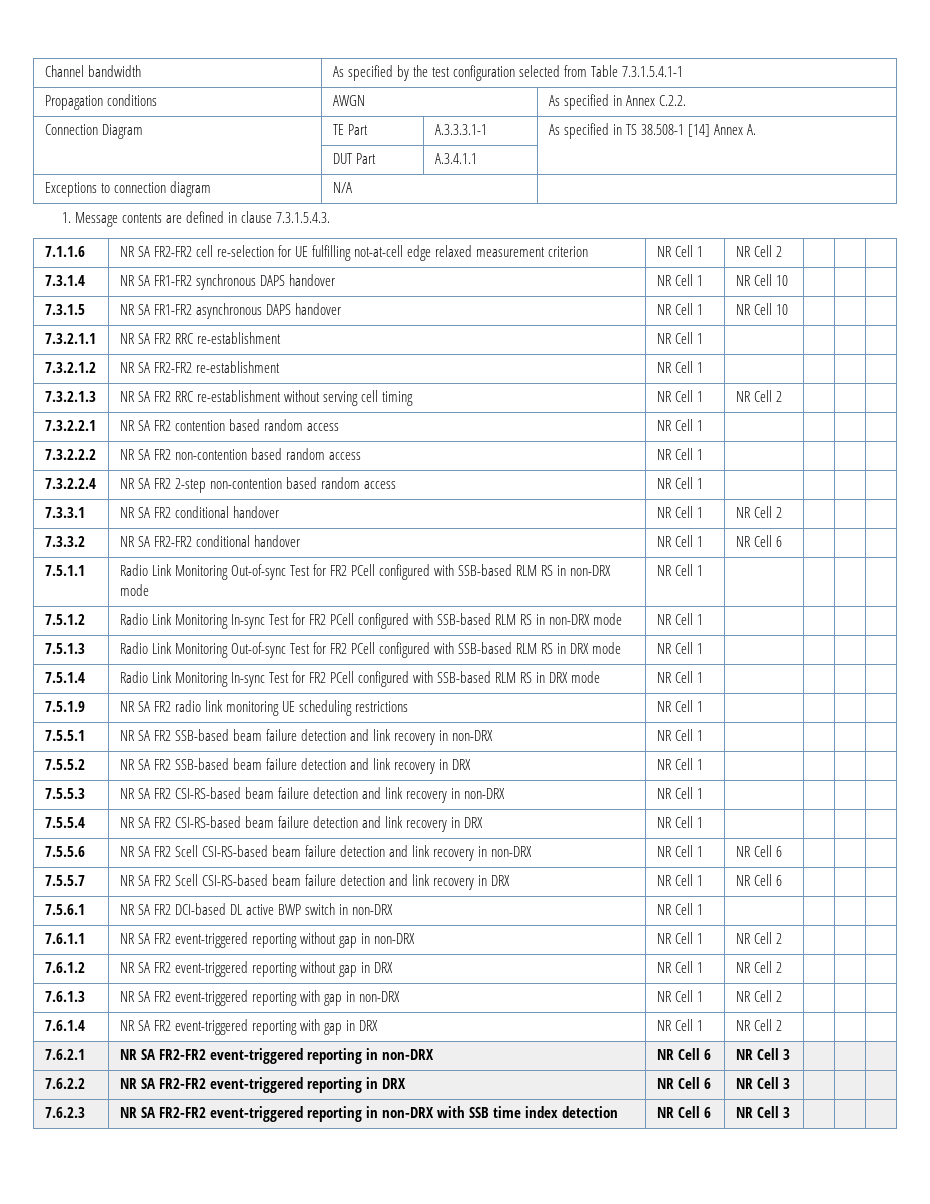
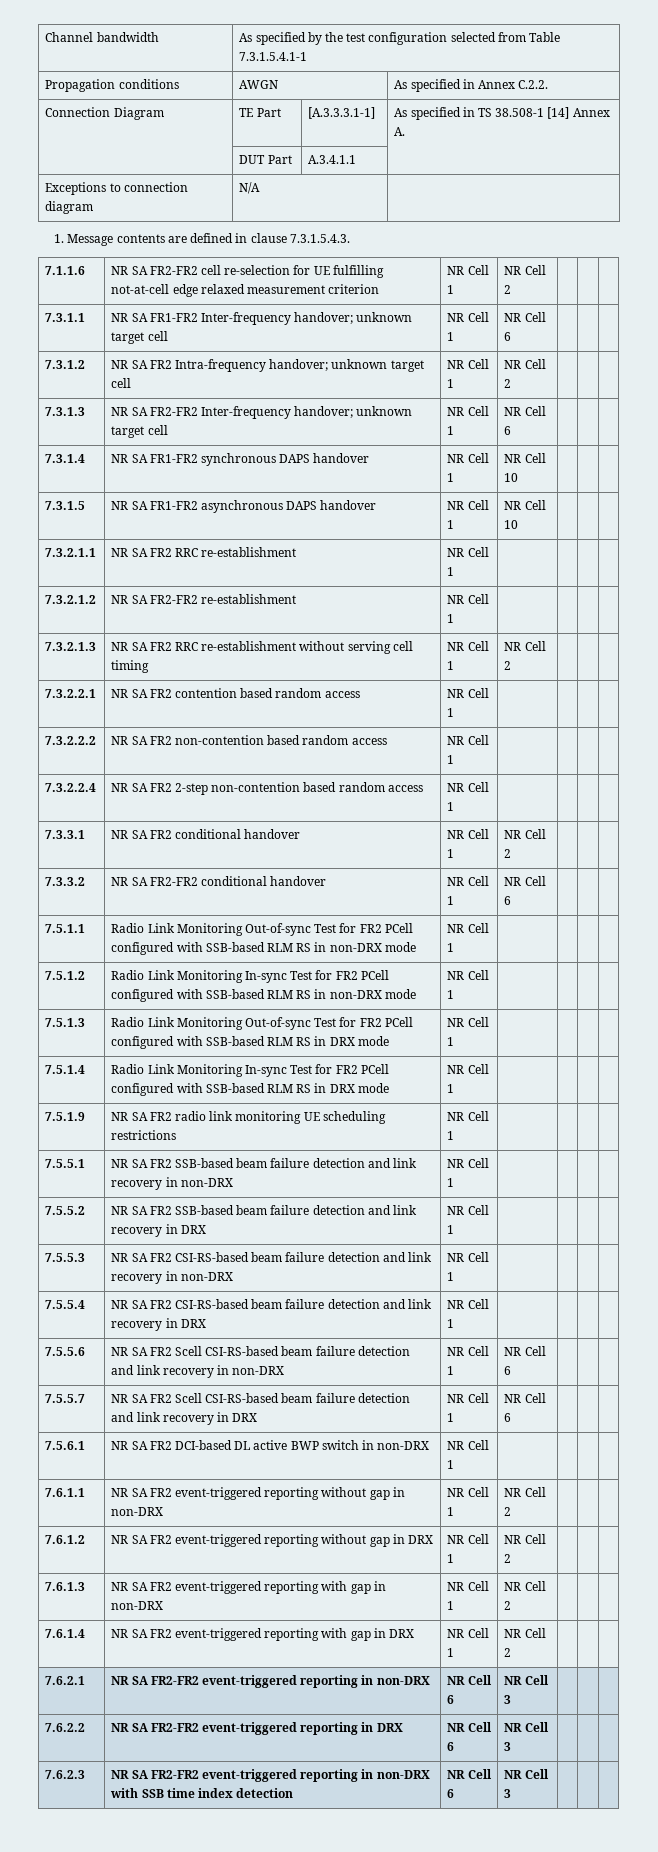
[434,124,487,135] A.3.3.3.1-1 -> [308,107,376,119] [A.3.3.3.1-1]
(782, 251) none -> [45,313,86,322] [111,312,413,325] [111,331,168,344] [447,312,489,322] [447,332,455,341] [504,312,546,322] [504,332,512,341] [45,360,86,369] [111,359,424,372] [111,378,132,388] [447,359,489,369] [447,379,455,388] [504,359,546,369] [504,379,512,388] [45,407,86,416] [111,406,413,419] [111,425,168,438] [447,406,489,416] [447,426,455,435] [504,406,546,416] [504,426,512,435] // 7.3.1.1 | NR SA FR1-FR2 Inter-frequency handover; unknown target cell | NR Cell 1 | NR Cell 6 | | | // 7.3.1.2 | NR SA FR2 Intra-frequency handover; unknown target cell | NR Cell 1 | NR Cell 2 | | | // 7.3.1.3 | NR SA FR2-FR2 Inter-frequency handover; unknown target cell | NR Cell 1 | NR Cell 6 | | |

